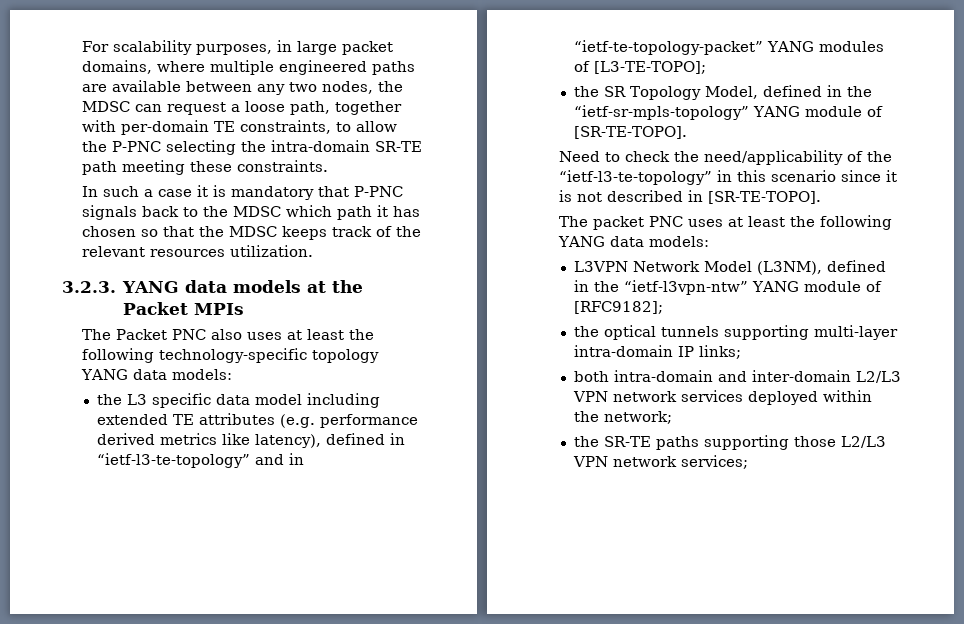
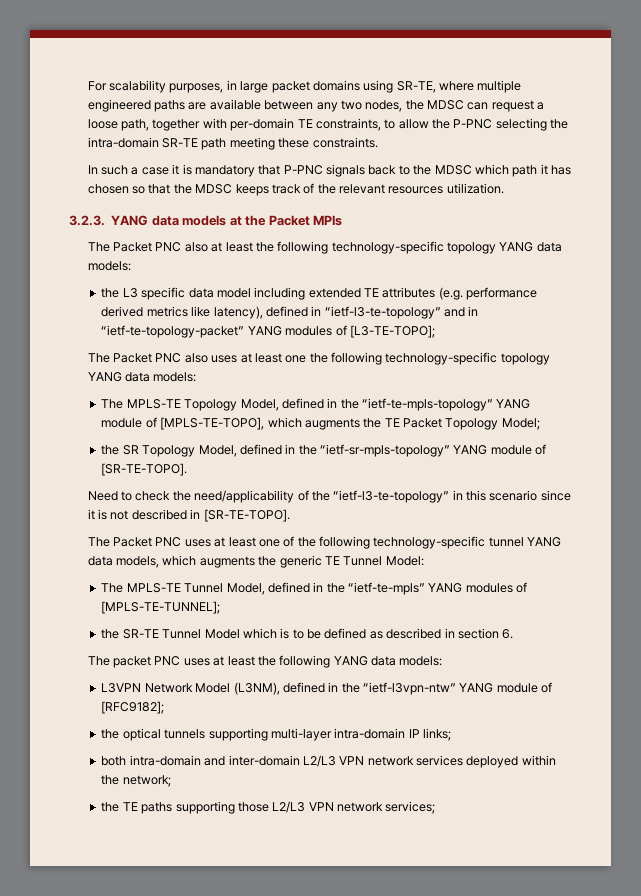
[81,60,152,74] domains, -> [312,80,436,93] domains using SR-TE,
[246,332,282,340] uses -> (208, 247) none
(707, 67) none -> [87,352,550,365] [87,372,197,382] [101,398,531,411] [101,417,540,430] // The Packet PNC also uses at least one the following technology-specific topology YANG data models: // The MPLS-TE Topology Model, defined in the “ietf-te-mpls-topology” YANG module of [MPLS-TE-TOPO], which augments the TE Packet Topology Model;
(821, 197) none -> [87,536,562,549] [87,555,424,568] [101,582,528,595] [101,601,221,614] [101,628,514,639] // The Packet PNC uses at least one of the following technology-specific tunnel YANG data models, which augments the generic TE Tunnel Model: // The MPLS-TE Tunnel Model, defined in the “ietf-te-mpls” YANG modules of [MPLS-TE-TUNNEL]; // the SR-TE Tunnel Model which is to be defined as described in section 6.
[604,436,652,447] SR-TE -> [122,802,138,811] TE

